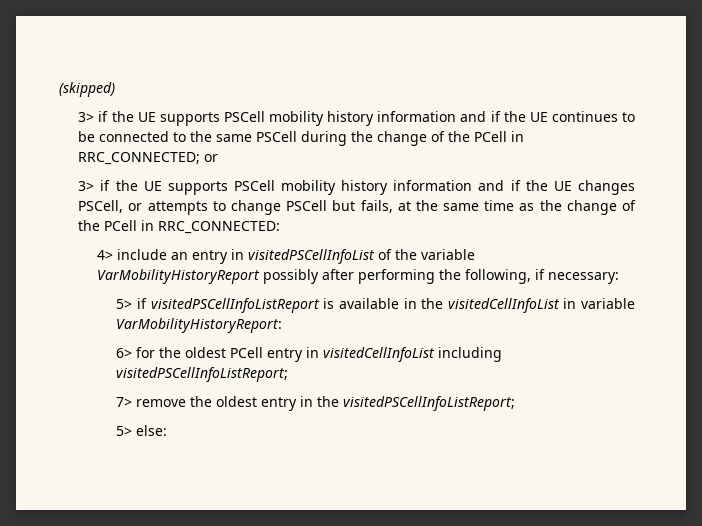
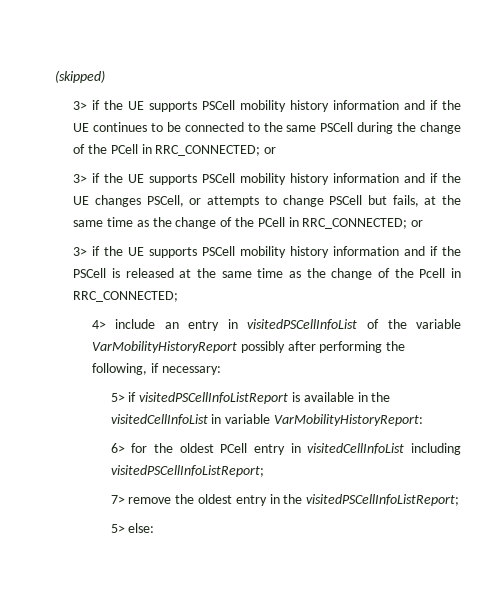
[158,221,281,234] RRC_CONNECTED: -> [302,218,424,229] [73,246,461,258] [73,268,462,280] [73,291,179,302] RRC_CONNECTED; or // 3> if the UE supports PSCell mobility history information and if the PSCell is released at the same time as the change of the Pcell in RRC_CONNECTED;

